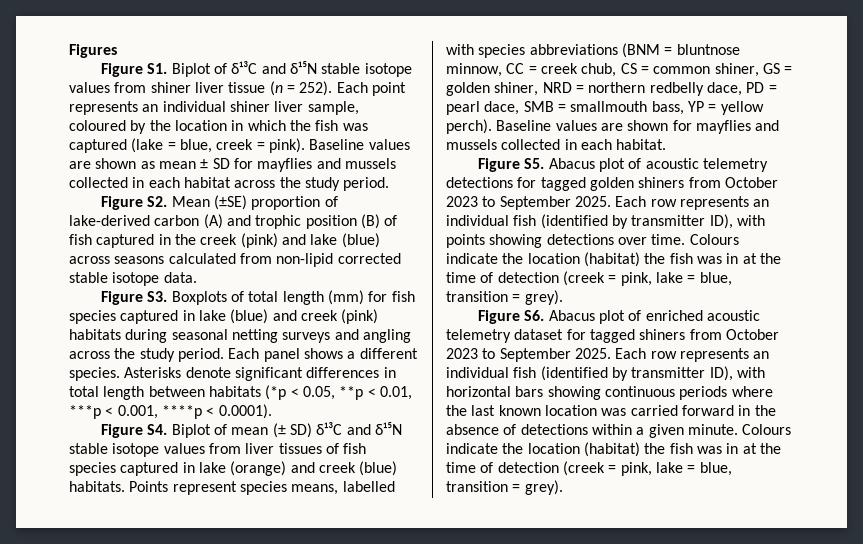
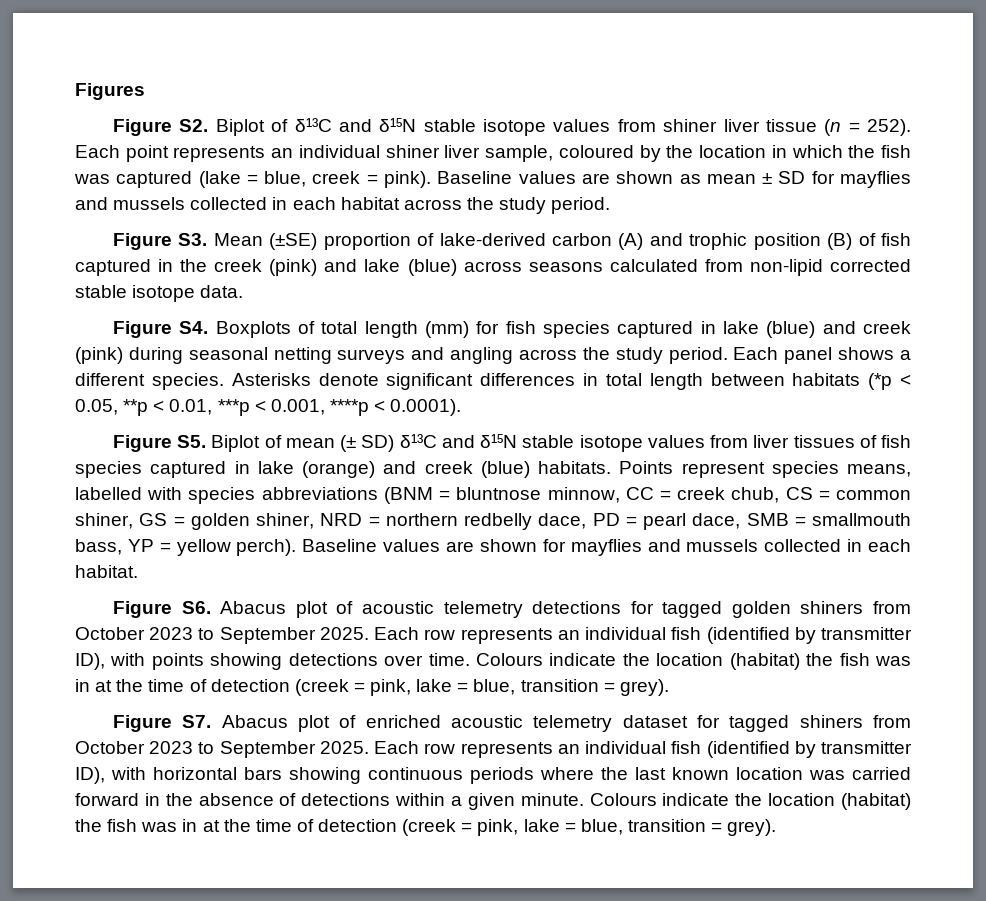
[147,63,168,74] S1. -> [179,119,209,132] S2.
[147,196,168,207] S2. -> [178,233,208,246] S3.
[147,291,168,302] S3. -> [179,321,209,334] S4.
[69,329,121,340] habitats -> (123, 355) none
[147,424,168,435] S4. -> [177,435,207,448] S5.
[524,158,545,169] S5. -> [181,601,211,614] S6.
[524,310,545,321] S6. -> [182,715,212,728] S7.

